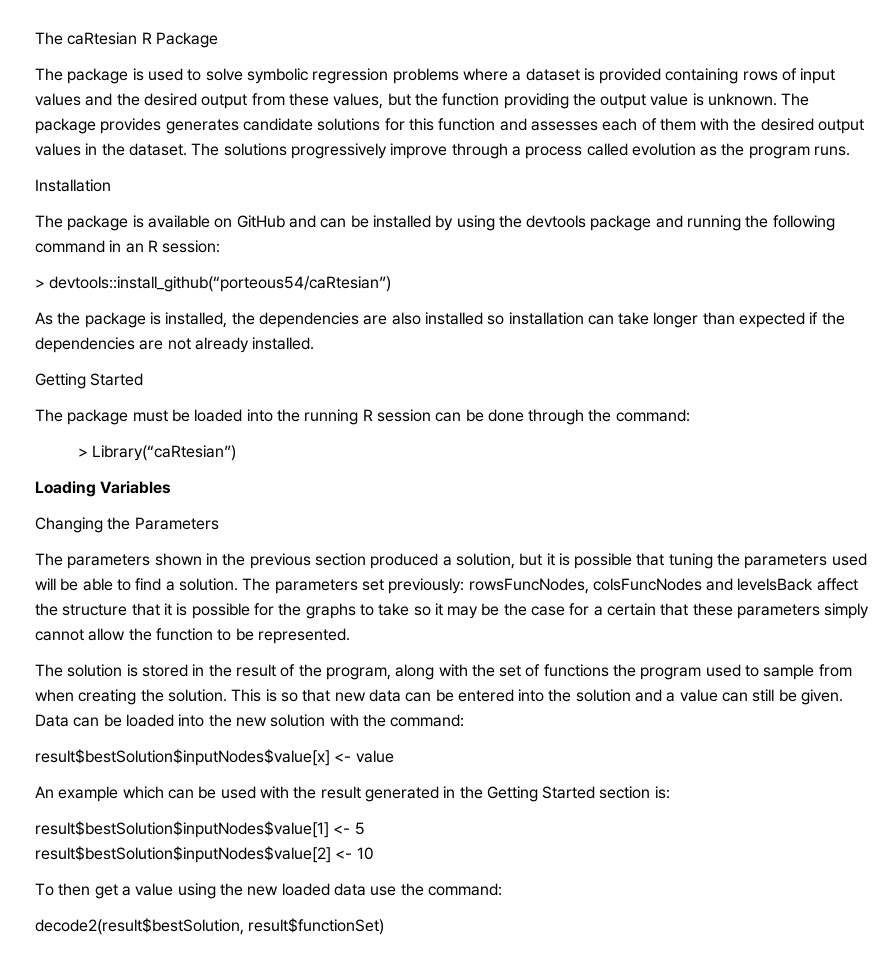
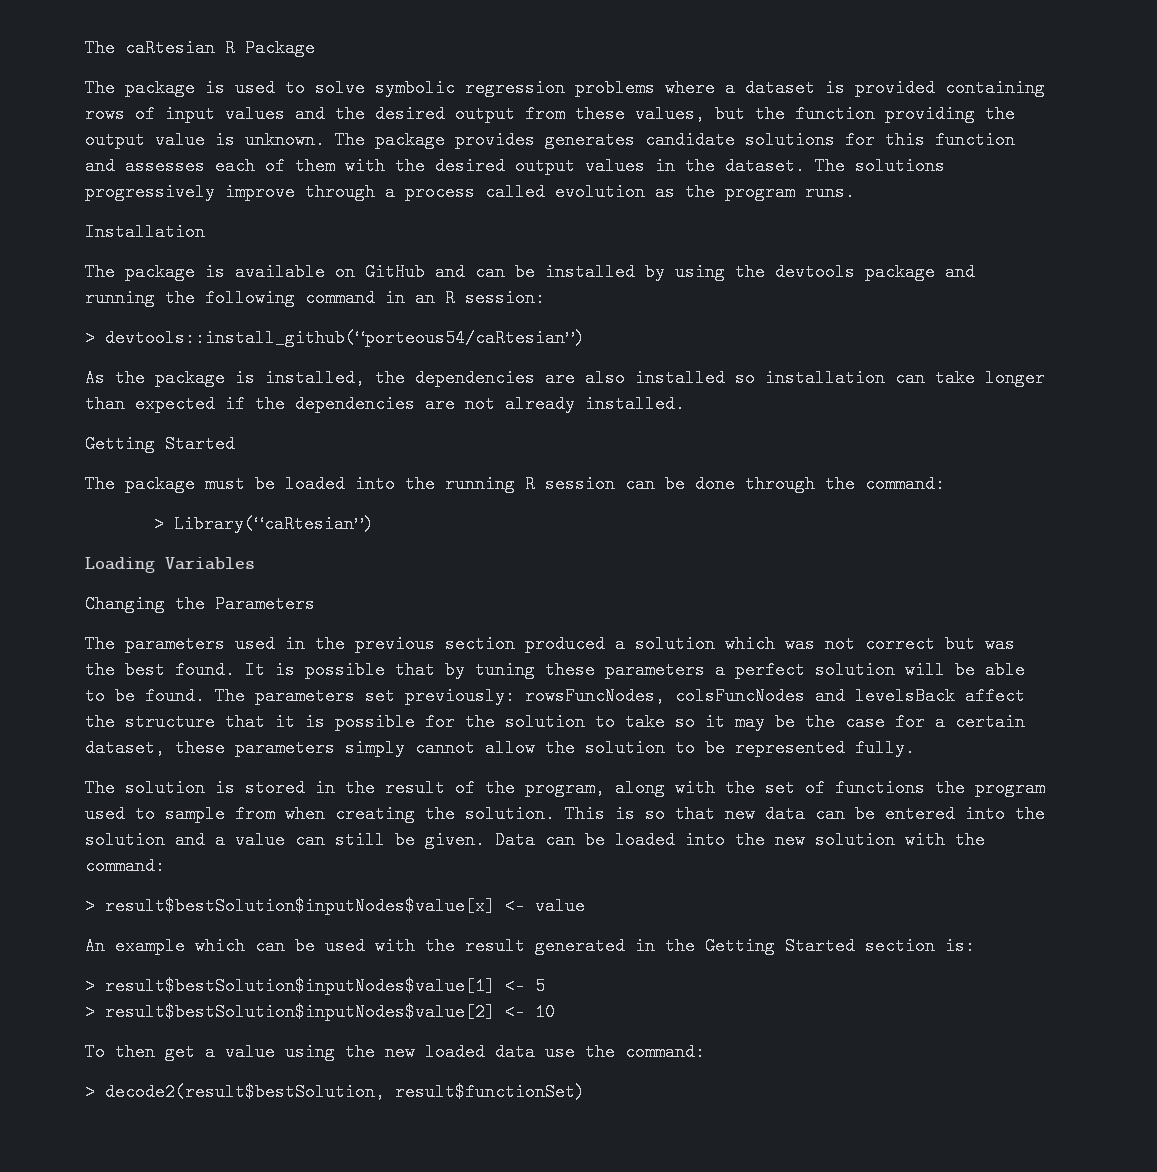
[154,553,202,566] shown -> [235,635,275,653] used
[455,553,867,569] solution, but it is possible that tuning the parameters used -> [635,635,1015,653] [85,661,895,679] solution which was not correct but was the best found. It is possible that by tuning these parameters a perfect solution
[135,578,238,591] find a solution. -> [115,687,205,705] be found.
[305,603,356,619] graphs -> [505,713,585,731] solution
[660,603,689,616] that -> [85,739,165,757] dataset,
[155,628,350,644] function to be represented. -> [585,739,915,757] solution to be represented fully.
(465, 720) none -> [85,897,95,915] >
(670, 792) none -> [85,977,95,995] >
(365, 828) none -> [85,1003,95,1021] >
(502, 889) none -> [85,1083,95,1101] >

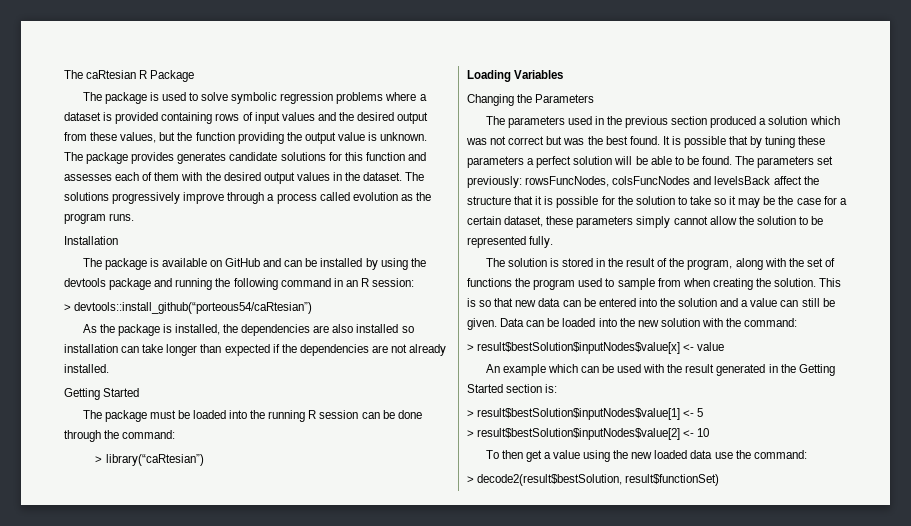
[174,515,375,533] Library(“caRtesian”) -> [105,454,204,466] library(“caRtesian”)

